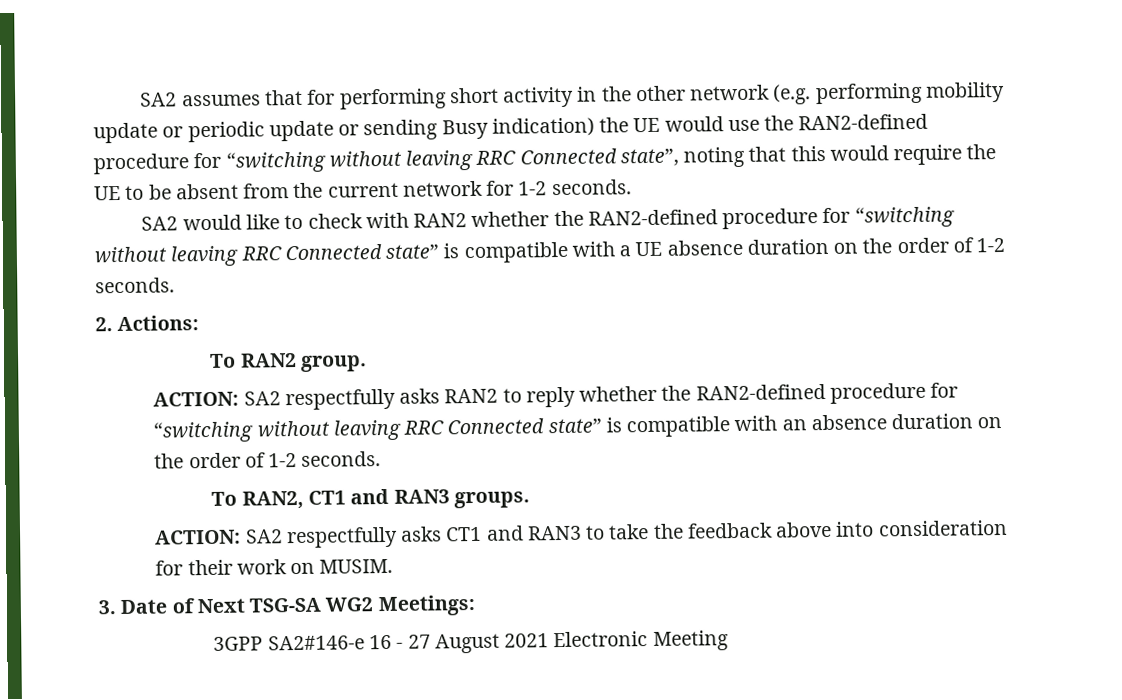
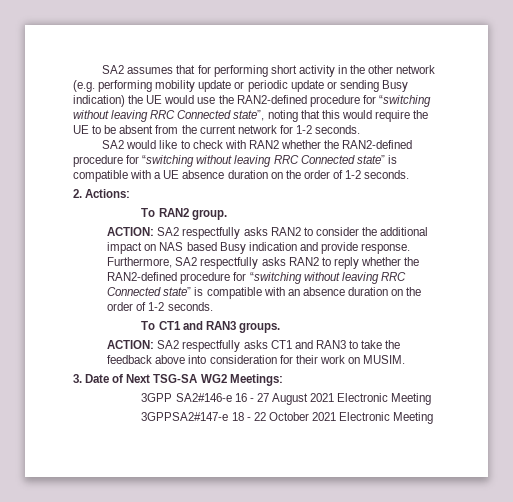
(522, 395) none -> [315,227,429,236] [107,242,411,254] [107,257,331,269] consider the additional impact on NAS based Busy indication and provide response. Furthermore, SA2 respectfully asks RAN2 to
[241,490,304,510] RAN2, -> (156, 325) none
(729, 640) none -> [141,412,434,424] // 3GPPSA2#147-e 18 - 22 October 2021 Electronic Meeting

